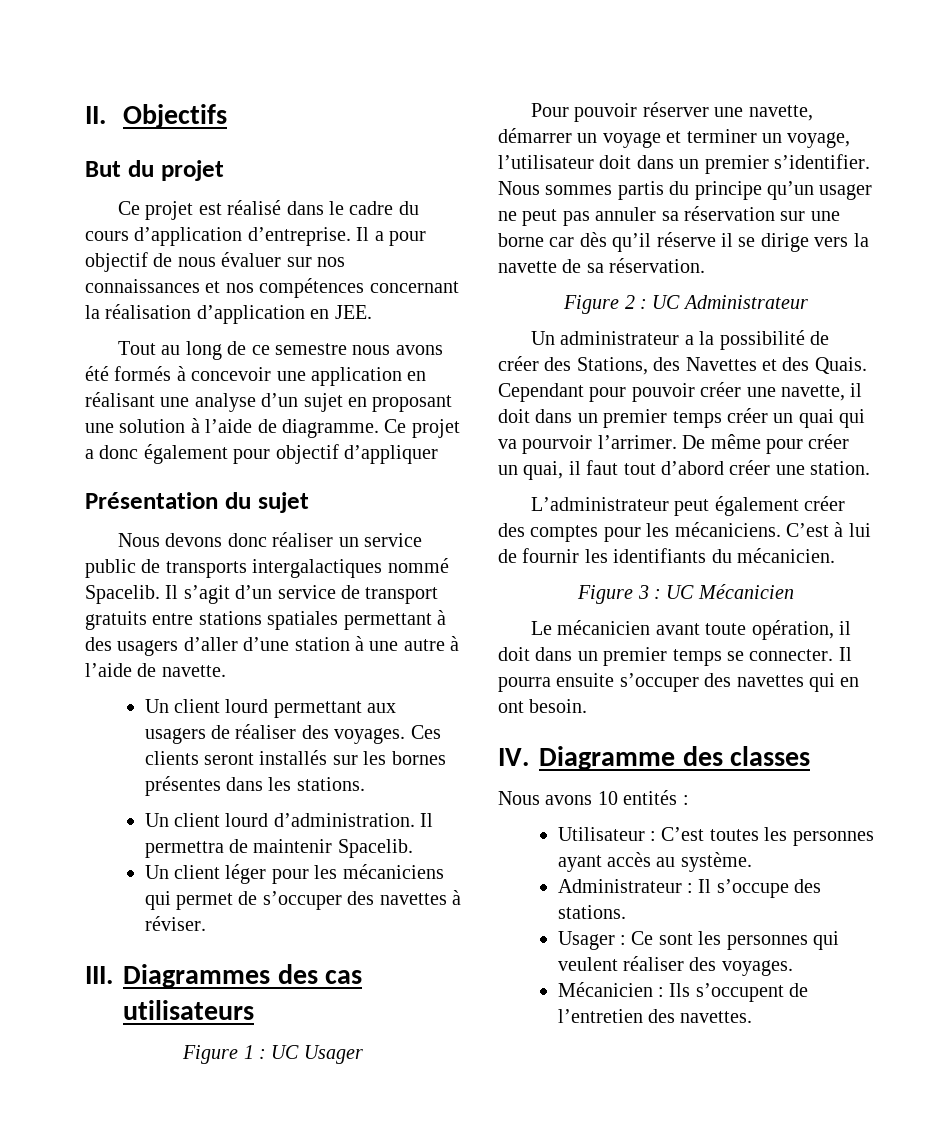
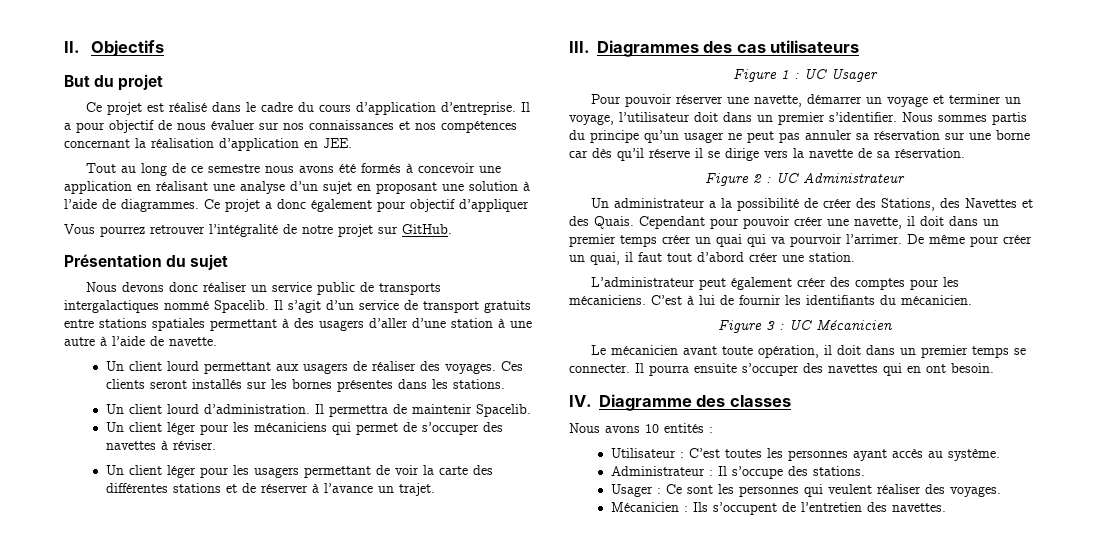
[282,419,379,438] diagramme. -> [121,199,199,212] diagrammes.
(438, 454) none -> [64,224,452,237] // Vous pourrez retrouver l’intégralité de notre projet sur GitHub.
(206, 923) none -> [106,465,494,478] [106,483,436,496] // Un client léger pour les usagers permettant de voir la carte des différentes stations et de réserver à l’avance un trajet.

